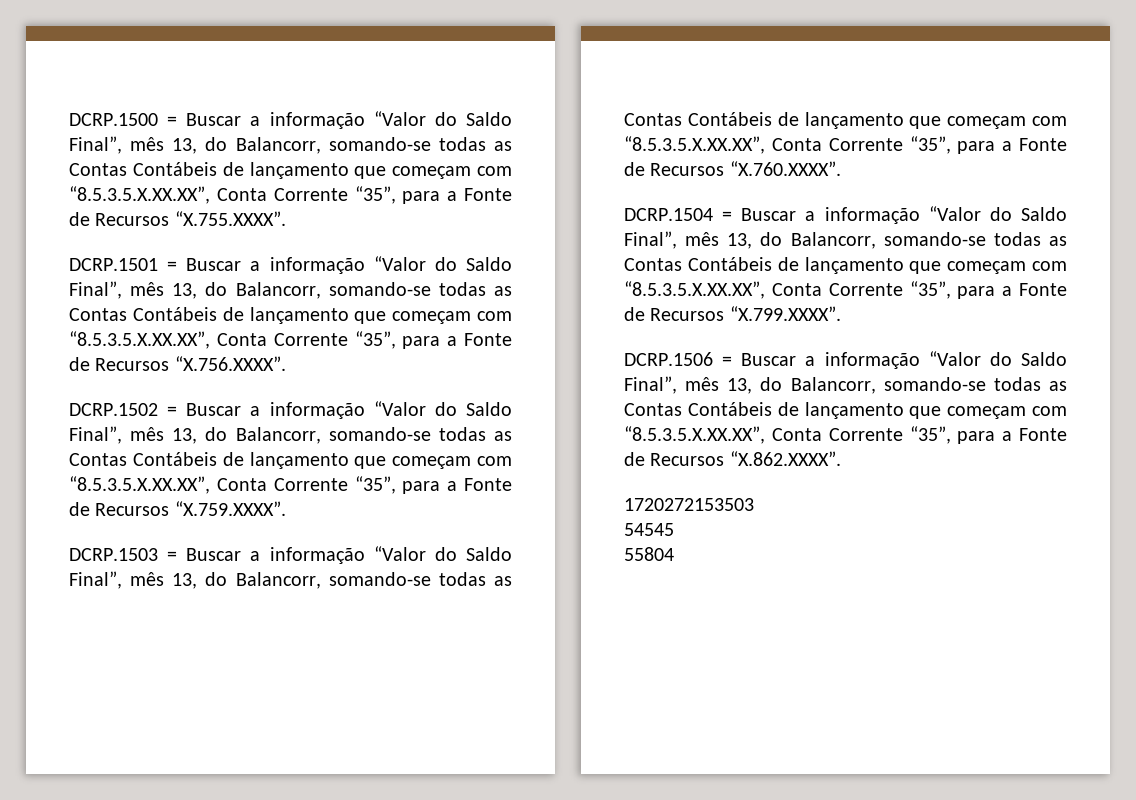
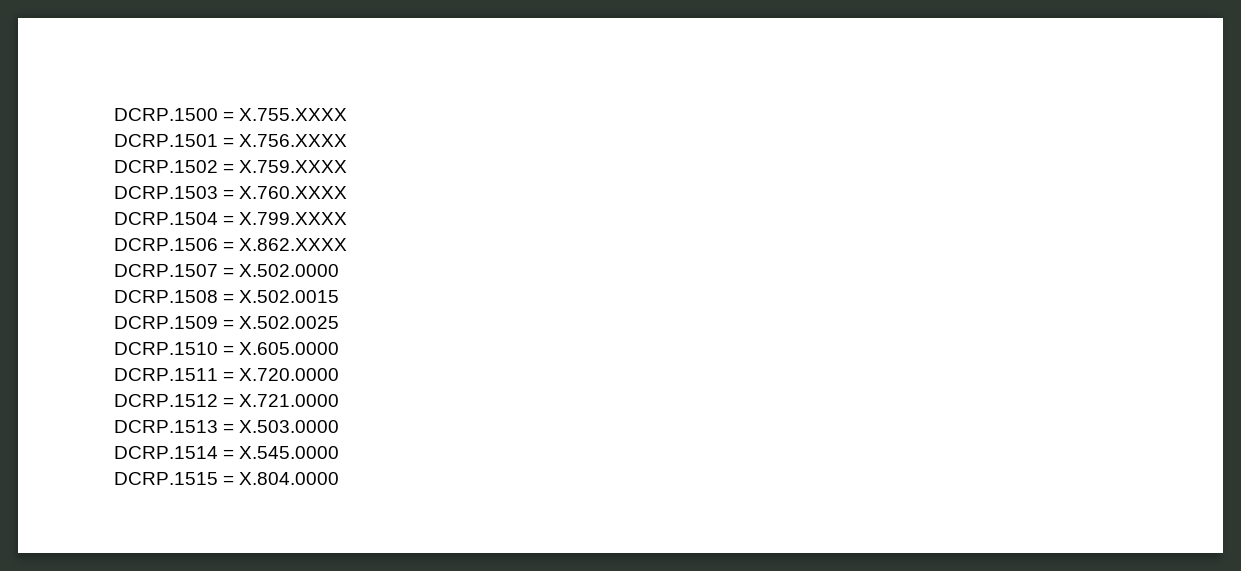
[186,111,512,129] [69,136,512,154] [69,162,512,179] [69,186,512,204] [69,211,286,226] [69,256,512,274] [69,281,512,299] [69,307,512,324] [69,331,512,349] [69,356,286,371] [69,401,512,419] [69,426,512,444] [69,452,512,469] [69,476,512,494] [69,501,286,516] [69,546,512,564] [69,571,512,589] [624,112,1067,129] [624,136,1067,154] [624,161,841,176] [624,206,1067,224] [624,231,1067,249] [624,257,1067,274] [624,281,1067,299] [624,306,841,321] [624,351,1067,369] [624,376,1067,394] [624,402,1067,419] [624,426,1067,444] [624,451,841,466] [624,498,754,511] [624,523,674,536] [624,547,674,561] Buscar a informação “Valor do Saldo Final”, mês 13, do Balancorr, somando-se todas as Contas Contábeis de lançamento que começam com “8.5.3.5.X.XX.XX”, Conta Corrente “35”, para a Fonte de Recursos “X.755.XXXX”. // DCRP.1501 = Buscar a informação “Valor do Saldo Final”, mês 13, do Balancorr, somando-se todas as Contas Contábeis de lançamento que começam com “8.5.3.5.X.XX.XX”, Conta Corrente “35”, para a Fonte de Recursos “X.756.XXXX”. // DCRP.1502 = Buscar a informação “Valor do Saldo Final”, mês 13, do Balancorr, somando-se todas as Contas Contábeis de lançamento que começam com “8.5.3.5.X.XX.XX”, Conta Corrente “35”, para a Fonte de Recursos “X.759.XXXX”. // DCRP.1503 = Buscar a informação “Valor do Saldo Final”, mês 13, do Balancorr, somando-se todas as Contas Contábeis de lançamento que começam com “8.5.3.5.X.XX.XX”, Conta Corrente “35”, para a Fonte de Recursos “X.760.XXXX”. // DCRP.1504 = Buscar a informação “Valor do Saldo Final”, mês 13, do Balancorr, somando-se todas as Contas Contábeis de lançamento que começam com “8.5.3.5.X.XX.XX”, Conta Corrente “35”, para a Fonte de Recursos “X.799.XXXX”. // DCRP.1506 = Buscar a informação “Valor do Saldo Final”, mês 13, do Balancorr, somando-se todas as Contas Contábeis de lançamento que começam com “8.5.3.5.X.XX.XX”, Conta Corrente “35”, para a Fonte de Recursos “X.862.XXXX”. // 1720272153503 // 54545 // 55804 -> [239,108,348,121] [114,134,348,147] [114,160,348,173] [114,186,348,199] [114,212,348,225] [114,238,348,251] [114,264,340,277] [114,290,340,303] [114,316,340,329] [114,342,340,355] [114,368,340,381] [114,394,340,407] [114,420,340,433] [114,446,340,459] [114,472,340,485] X.755.XXXX // DCRP.1501 = X.756.XXXX // DCRP.1502 = X.759.XXXX // DCRP.1503 = X.760.XXXX // DCRP.1504 = X.799.XXXX // DCRP.1506 = X.862.XXXX // DCRP.1507 = X.502.0000 // DCRP.1508 = X.502.0015 // DCRP.1509 = X.502.0025 // DCRP.1510 = X.605.0000 // DCRP.1511 = X.720.0000 // DCRP.1512 = X.721.0000 // DCRP.1513 = X.503.0000 // DCRP.1514 = X.545.0000 // DCRP.1515 = X.804.0000

